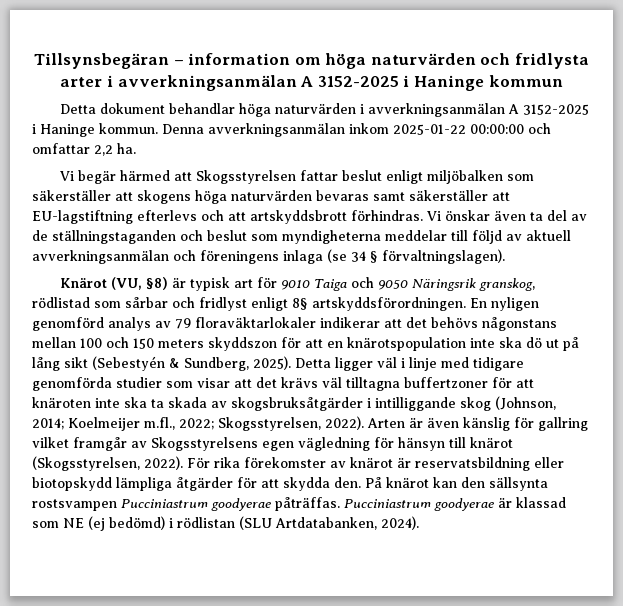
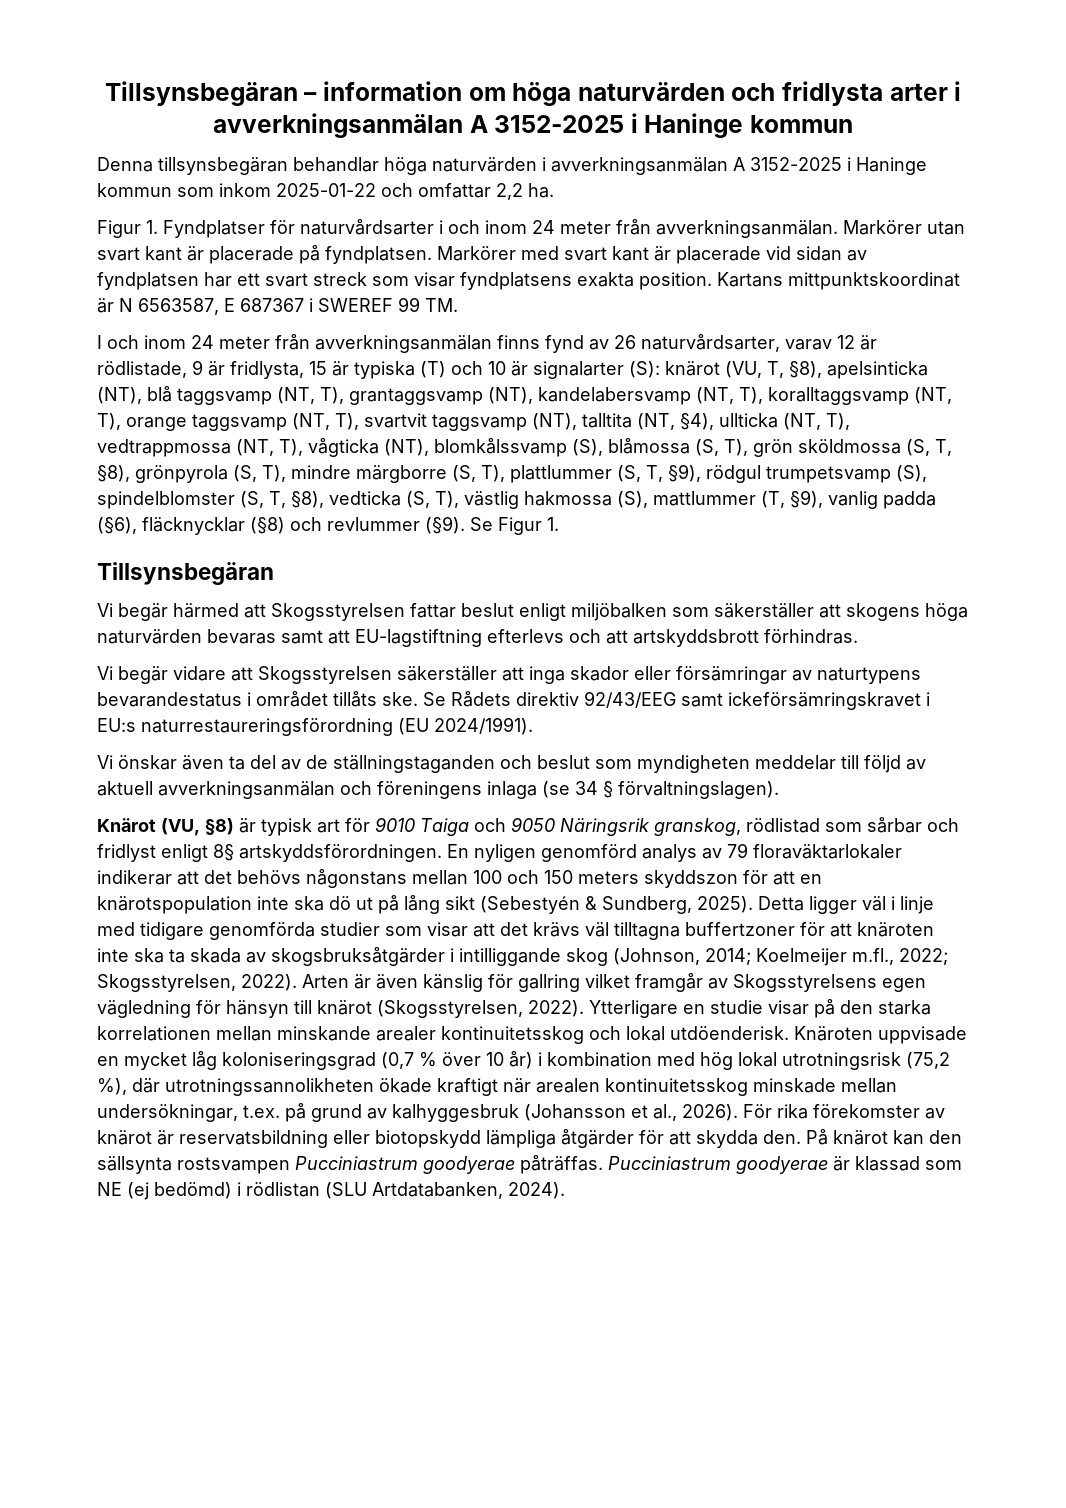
[60,103,166,114] Detta dokument -> [97,157,288,175] Denna tillsynsbegäran
[99,123,345,137] kommun. Denna avverkningsanmälan -> [97,183,214,197] kommun som
[470,124,524,134] 00:00:00 -> (376, 190) none
(136, 148) none -> [97,219,965,238] [97,245,867,264] [97,272,960,290] [97,297,458,315] [97,334,877,353] [97,360,928,379] [97,386,952,405] [97,413,850,431] [97,438,952,457] [97,464,927,483] [97,490,936,509] [97,516,559,535] [97,562,274,585] // Figur 1. Fyndplatser för naturvårdsarter i och inom 24 meter från avverkningsanmälan. Markörer utan svart kant är placerade på fyndplatsen. Markörer med svart kant är placerade vid sidan av fyndplatsen har ett svart streck som visar fyndplatsens exakta position. Kartans mittpunktskoordinat är N 6563587, E 687367 i SWEREF 99 TM. // I och inom 24 meter från avverkningsanmälan finns fynd av 26 naturvårdsarter, varav 12 är rödlistade, 9 är fridlysta, 15 är typiska (T) och 10 är signalarter (S): knärot (VU, T, §8), apelsinticka (NT), blå taggsvamp (NT, T), grantaggsvamp (NT), kandelabersvamp (NT, T), koralltaggsvamp (NT, T), orange taggsvamp (NT, T), svartvit taggsvamp (NT), talltita (NT, §4), ullticka (NT, T), vedtrappmossa (NT, T), vågticka (NT), blomkålssvamp (S), blåmossa (S, T), grön sköldmossa (S, T, §8), grönpyrola (S, T), mindre märgborre (S, T), plattlummer (S, T, §9), rödgul trumpetsvamp (S), spindelblomster (S, T, §8), vedticka (S, T), västlig hakmossa (S), mattlummer (T, §9), vanlig padda (§6), fläcknycklar (§8) och revlummer (§9). Se Figur 1. // Tillsynsbegäran
[409,190,488,201] säkerställer -> (323, 637) none
(423, 215) none -> [97,666,921,684] [97,691,930,710] [97,717,533,736] // Vi begär vidare att Skogsstyrelsen säkerställer att inga skador eller försämringar av naturtypens bevarandestatus i området tillåts ske. Se Rådets direktiv 92/43/EEG samt ickeförsämringskravet i EU:s naturrestaureringsförordning (EU 2024/1991). //
[282,230,381,244] myndigheterna -> [637,755,750,773] myndigheten
(183, 463) none -> [589,999,931,1018] [97,1026,967,1044] [97,1051,950,1070] [97,1078,897,1096] [97,1103,738,1122] Ytterligare en studie visar på den starka korrelationen mellan minskande arealer kontinuitetsskog och lokal utdöenderisk. Knäroten uppvisade en mycket låg koloniseringsgrad (0,7 % över 10 år) i kombination med hög lokal utrotningsrisk (75,2 %), där utrotningssannolikheten ökade kraftigt när arealen kontinuitetsskog minskade mellan undersökningar, t.ex. på grund av kalhyggesbruk (Johansson et al., 2026).

